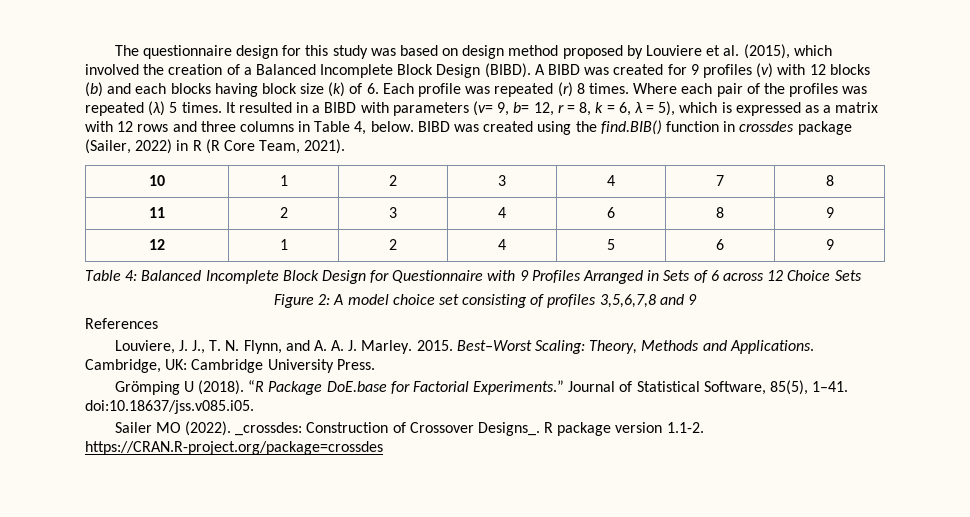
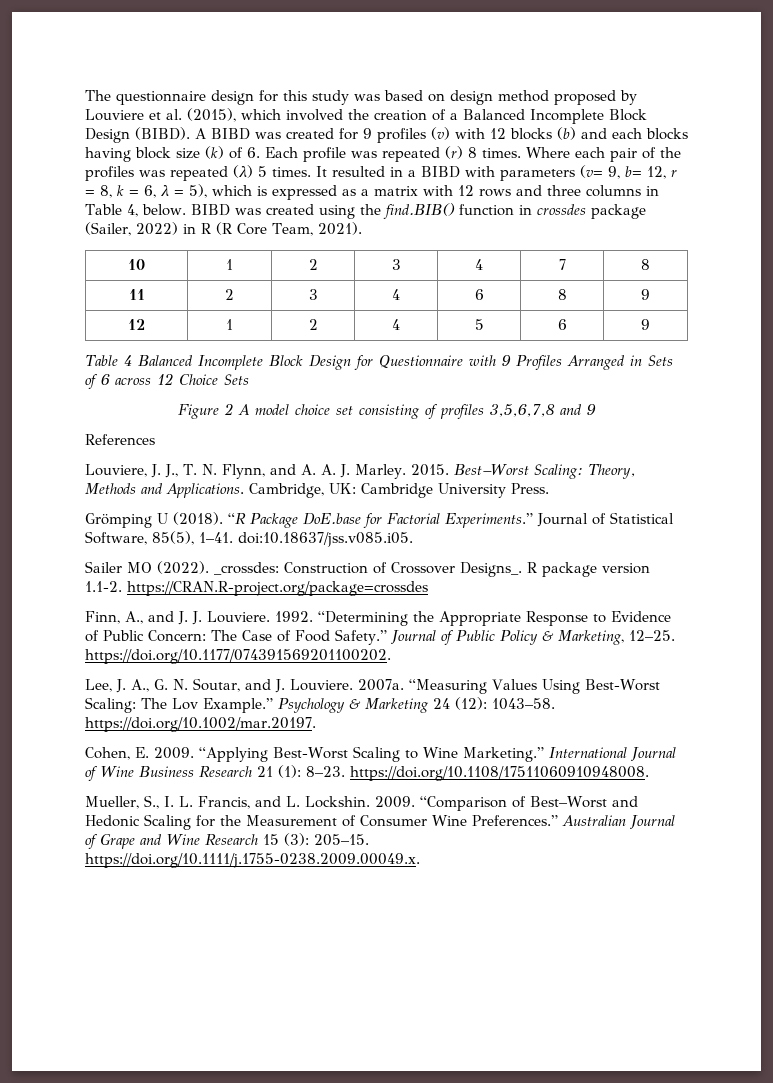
[125,270,138,281] 4: -> [123,355,132,366] 4
[318,294,331,305] 2: -> [224,403,233,415] 2
(383, 448) none -> [85,611,671,626] [85,629,675,645] [85,649,391,664] [85,678,660,694] [85,697,555,713] [85,717,316,732] [85,746,676,762] [85,765,649,781] [85,795,638,811] [85,814,675,830] [85,833,369,849] [85,853,420,868] // Finn, A., and J. J. Louviere. 1992. “Determining the Appropriate Response to Evidence of Public Concern: The Case of Food Safety.” Journal of Public Policy & Marketing, 12–25. https://doi.org/10.1177/074391569201100202. // Lee, J. A., G. N. Soutar, and J. Louviere. 2007a. “Measuring Values Using Best-Worst Scaling: The Lov Example.” Psychology & Marketing 24 (12): 1043–58. https://doi.org/10.1002/mar.20197. // Cohen, E. 2009. “Applying Best-Worst Scaling to Wine Marketing.” International Journal of Wine Business Research 21 (1): 8–23. https://doi.org/10.1108/17511060910948008. // Mueller, S., I. L. Francis, and L. Lockshin. 2009. “Comparison of Best–Worst and Hedonic Scaling for the Measurement of Consumer Wine Preferences.” Australian Journal of Grape and Wine Research 15 (3): 205–15. https://doi.org/10.1111/j.1755-0238.2009.00049.x.

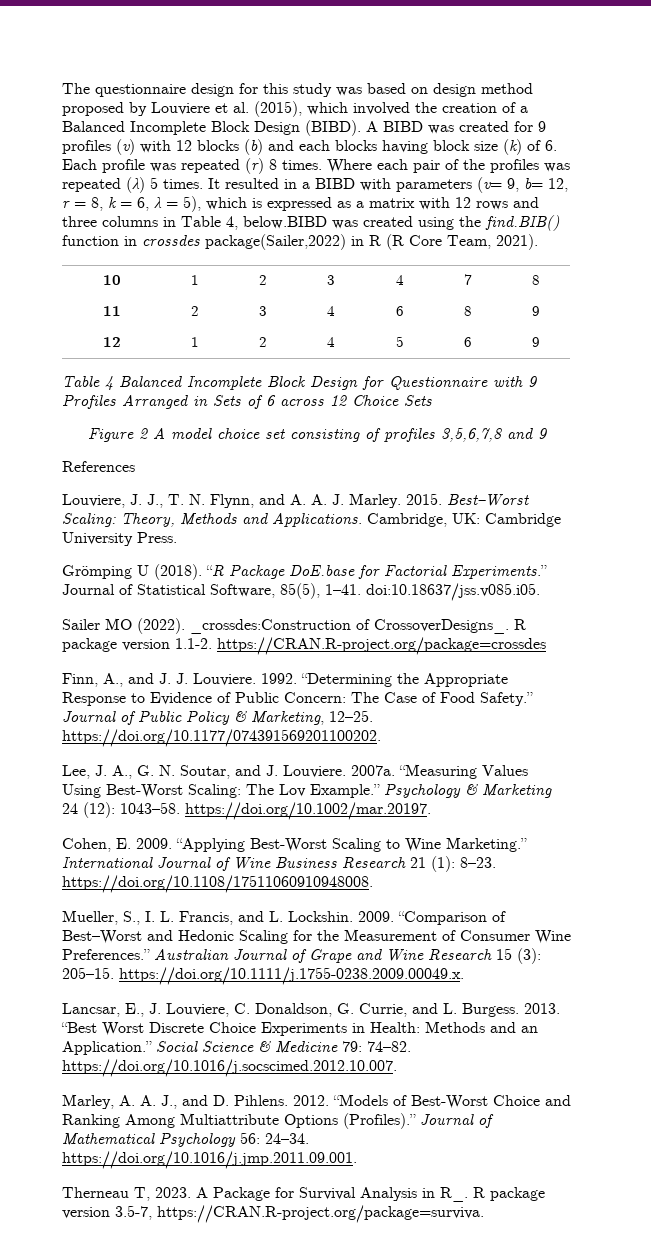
[141,204,230,216] below. BIBD -> [243,216,327,229] below.BIBD
[590,204,646,219] [85,222,178,236] package (Sailer, 2022) -> [205,234,346,250] package(Sailer,2022)
[214,562,522,577] _crossdes: Construction of Crossover Designs_. -> [190,619,509,634] _crossdes:Construction of CrossoverDesigns_.
(420, 860) none -> [62,1003,560,1017] [61,1021,538,1036] [62,1041,411,1055] [62,1059,397,1077] [62,1094,571,1109] [62,1113,494,1129] [62,1132,309,1147] [62,1151,357,1169] [62,1187,545,1202] [62,1205,484,1223] // Lancsar, E., J. Louviere, C. Donaldson, G. Currie, and L. Burgess. 2013. “Best Worst Discrete Choice Experiments in Health: Methods and an Application.” Social Science & Medicine 79: 74–82. https://doi.org/10.1016/j.socscimed.2012.10.007. // Marley, A. A. J., and D. Pihlens. 2012. “Models of Best-Worst Choice and Ranking Among Multiattribute Options (Profiles).” Journal of Mathematical Psychology 56: 24–34. https://doi.org/10.1016/j.jmp.2011.09.001. // Therneau T, 2023. A Package for Survival Analysis in R_. R package version 3.5-7, https://CRAN.R-project.org/package=surviva.

